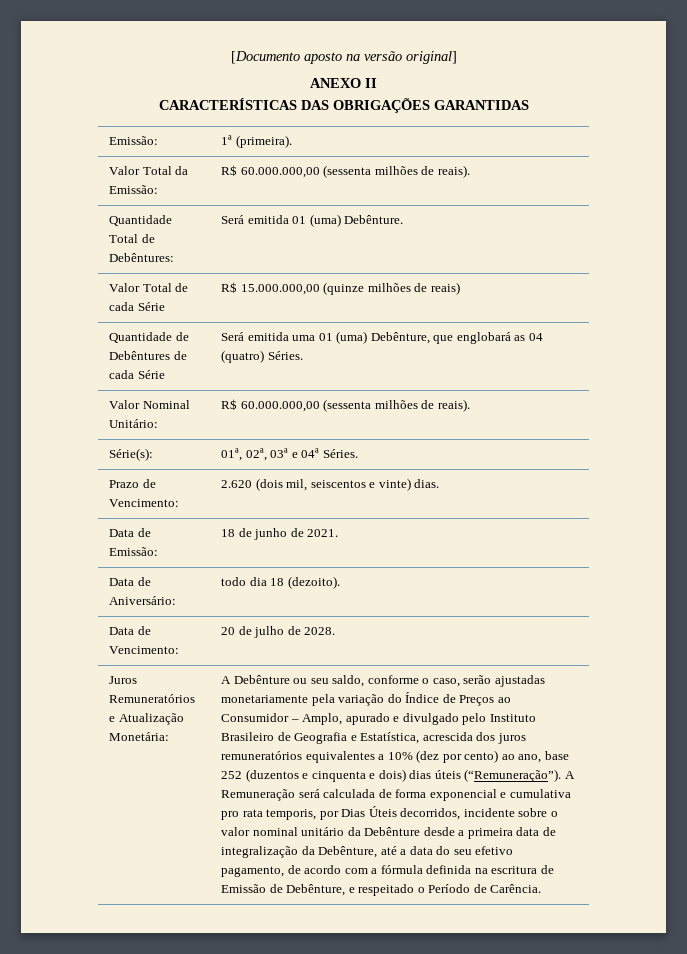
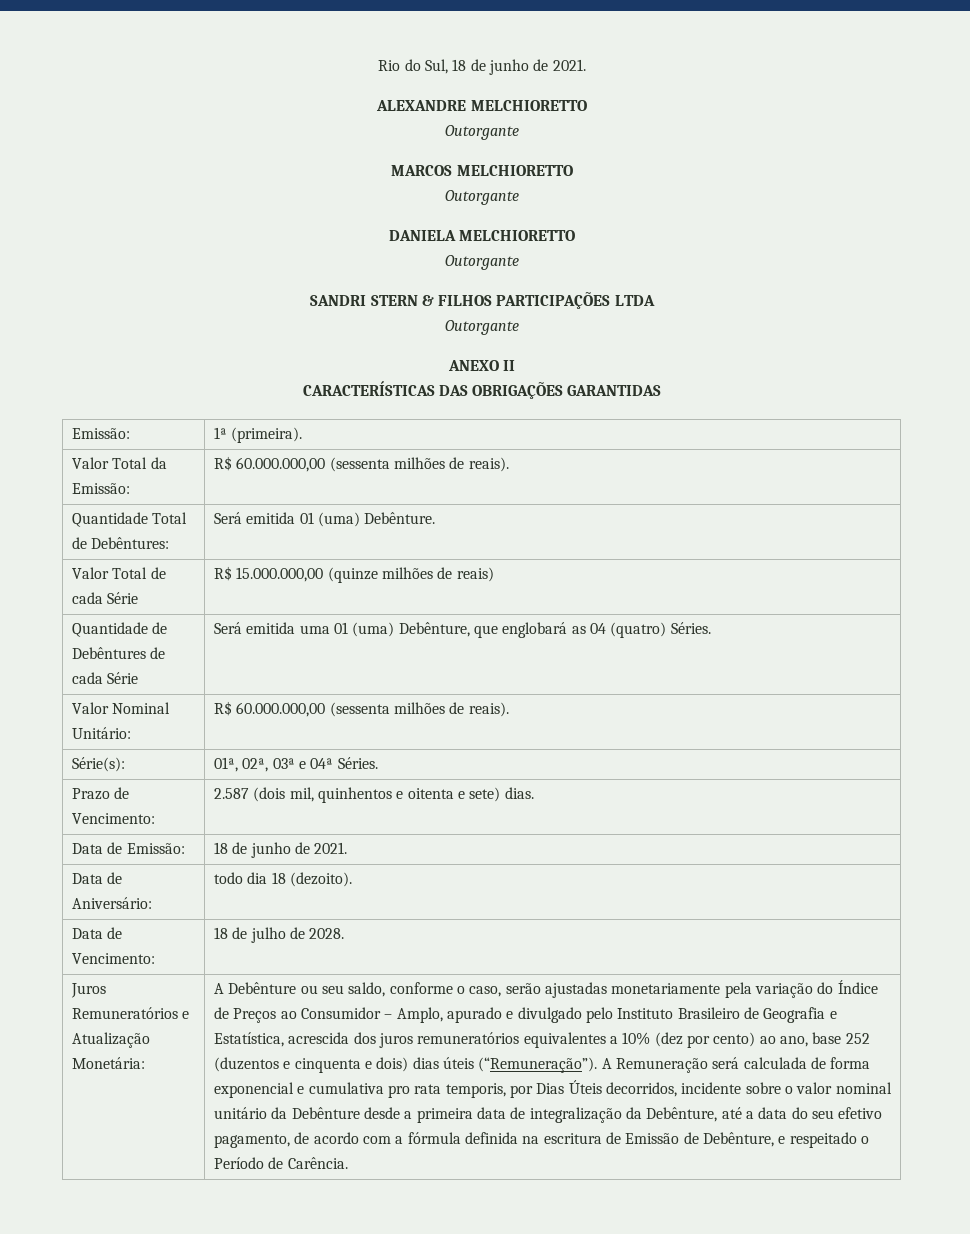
[230,51,457,64] [Documento aposto na versão original] -> [378,59,586,75] [376,100,587,111] [445,125,519,140] [391,165,573,176] [445,190,519,205] [388,230,576,241] [445,255,519,270] [310,292,655,309] [445,320,519,335] Rio do Sul, 18 de junho de 2021. // ALEXANDRE MELCHIORETTO // Outorgante // MARCOS MELCHIORETTO // Outorgante // DANIELA MELCHIORETTO // Outorgante // SANDRI STERN & FILHOS PARTICIPAÇÕES LTDA // Outorgante
[221,480,253,488] 2.620 -> [214,788,250,799] 2.587
[310,478,411,491] seiscentos e vinte) -> [318,787,501,803] quinhentos e oitenta e sete)
[221,627,236,635] 20 -> [214,927,229,939] 18

